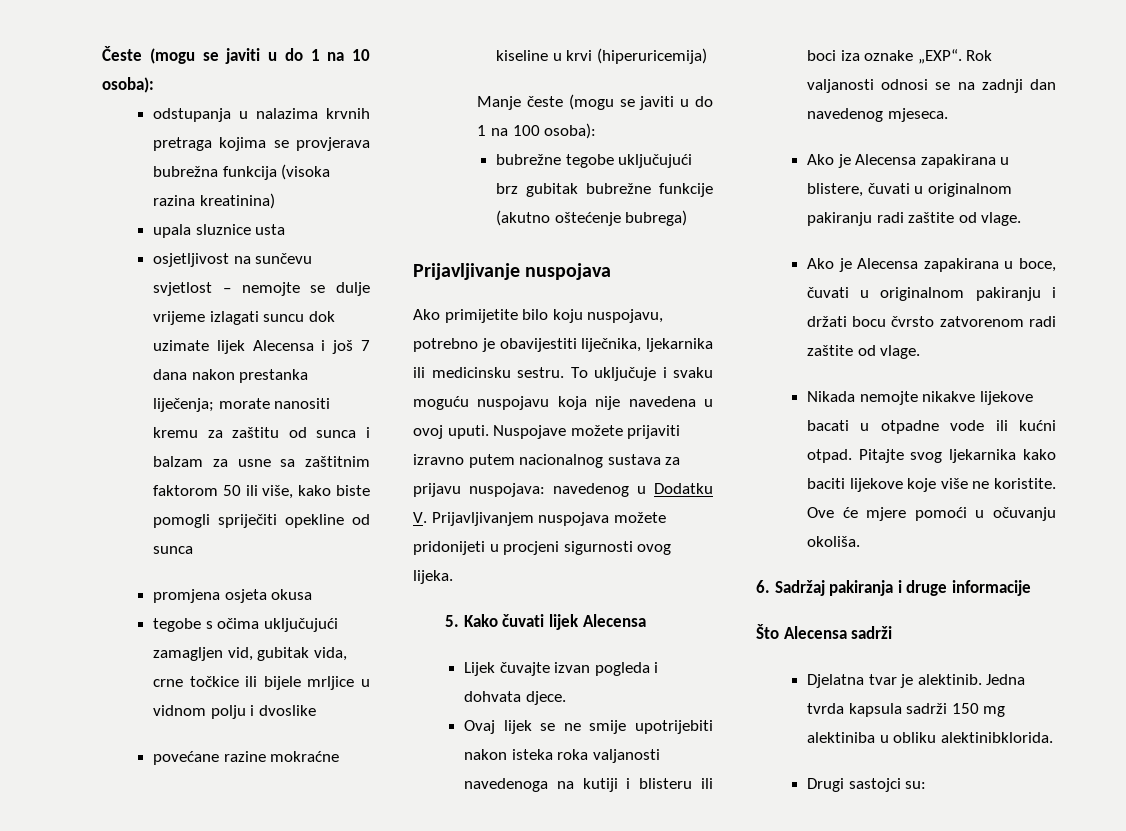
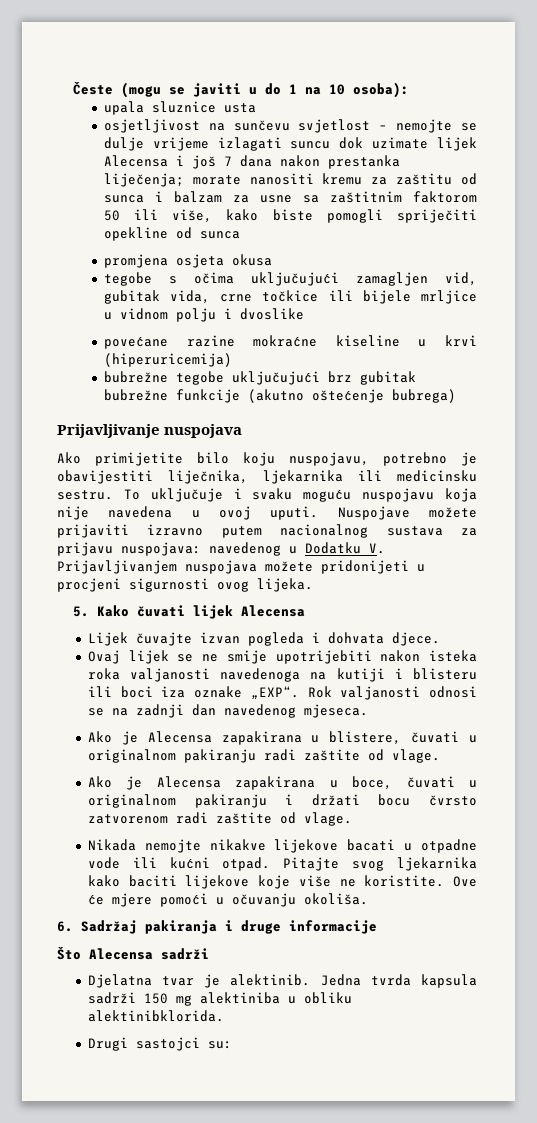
[153,108,370,122] [153,137,370,151] [153,164,331,180] [153,193,275,209] // odstupanja u nalazima krvnih pretraga kojima se provjerava bubrežna funkcija (visoka razina kreatinina) -> (410, 90) none
[477,94,713,110] [477,123,597,139] // Manje česte (mogu se javiti u do 1 na 100 osoba): -> (232, 360) none

